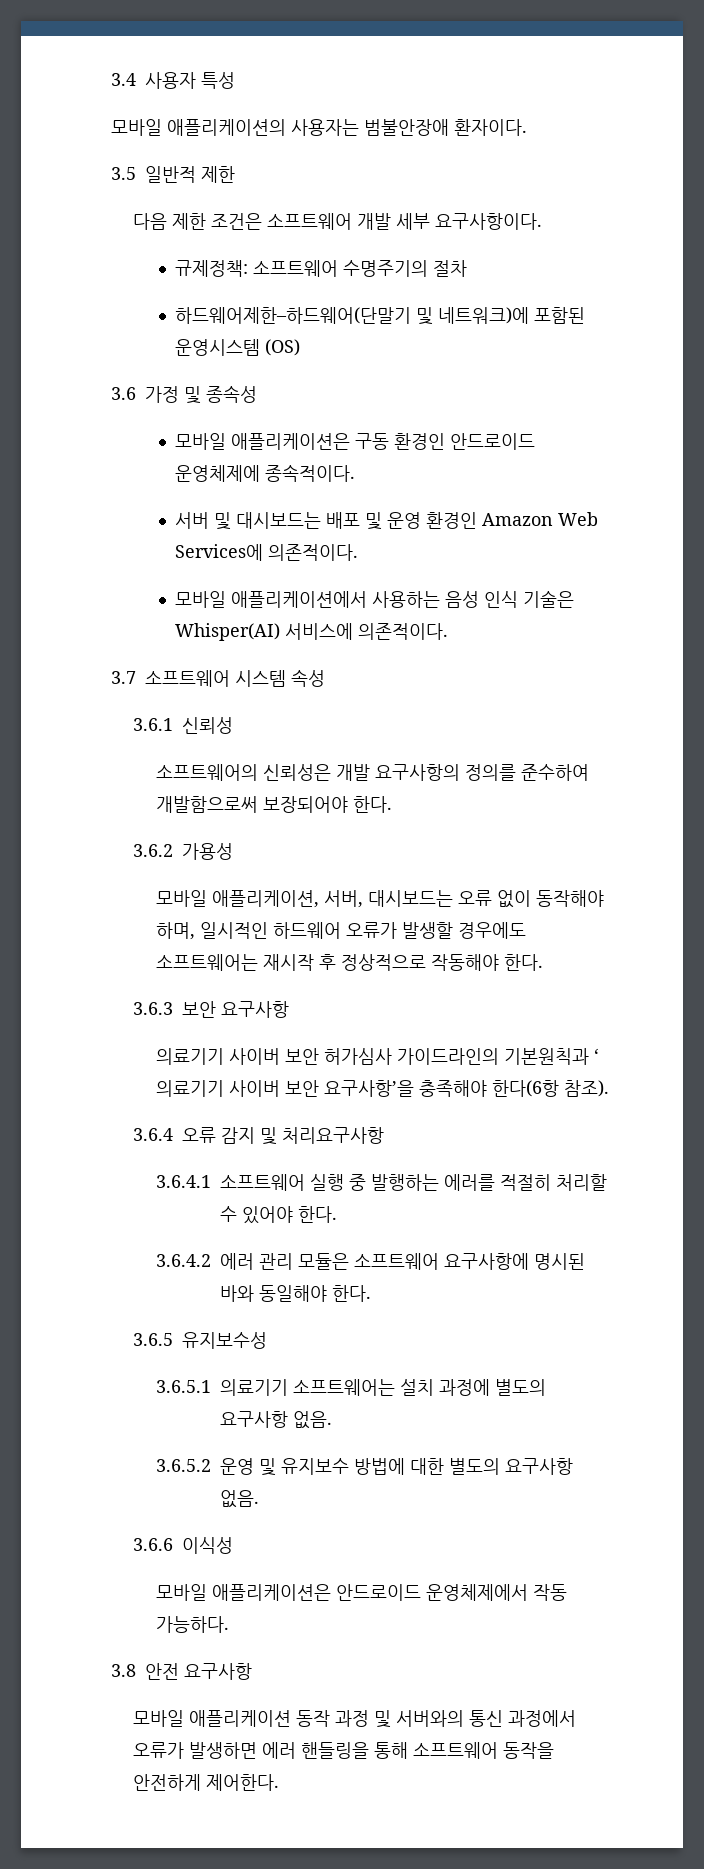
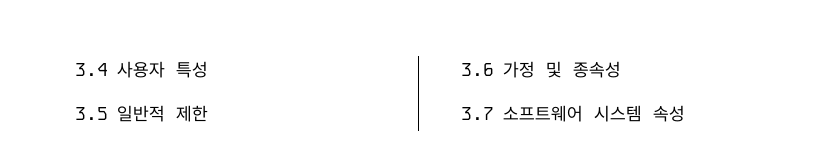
[110,119,527,136] [110,166,235,183] [133,213,543,230] [175,260,468,277] [175,307,586,325] [175,339,301,356] [110,385,257,404] [175,433,536,450] [175,464,356,482] [175,512,599,530] [175,544,359,561] [175,590,575,608] [175,623,449,641] [110,669,325,687] [133,717,234,734] [155,764,589,781] [155,796,392,813] [133,843,234,860] [155,890,604,908] [155,922,526,940] [155,954,543,971] [133,1001,290,1018] [155,1048,599,1065] [155,1080,609,1097] [133,1127,385,1145] [155,1174,607,1191] [219,1206,337,1224] [155,1253,585,1270] [219,1285,371,1302] [133,1332,268,1349] [155,1379,546,1396] [219,1411,332,1429] [155,1458,573,1476] [219,1490,259,1508] [133,1537,234,1554] [155,1584,567,1601] [155,1616,229,1633] [110,1663,252,1680] [133,1710,577,1728] [133,1742,555,1759] [133,1774,280,1791] 모바일 애플리케이션의 사용자는 범불안장애 환자이다. // 3.5 일반적 제한 // 다음 제한 조건은 소프트웨어 개발 세부 요구사항이다. // 규제정책: 소프트웨어 수명주기의 절차 // 하드웨어제한–하드웨어(단말기 및 네트워크)에 포함된 운영시스템 (OS) // 3.6 가정 및 종속성 // 모바일 애플리케이션은 구동 환경인 안드로이드 운영체제에 종속적이다. // 서버 및 대시보드는 배포 및 운영 환경인 Amazon Web Services에 의존적이다. // 모바일 애플리케이션에서 사용하는 음성 인식 기술은 Whisper(AI) 서비스에 의존적이다. // 3.7 소프트웨어 시스템 속성 // 3.6.1 신뢰성 // 소프트웨어의 신뢰성은 개발 요구사항의 정의를 준수하여 개발함으로써 보장되어야 한다. // 3.6.2 가용성 // 모바일 애플리케이션, 서버, 대시보드는 오류 없이 동작해야 하며, 일시적인 하드웨어 오류가 발생할 경우에도 소프트웨어는 재시작 후 정상적으로 작동해야 한다. // 3.6.3 보안 요구사항 // 의료기기 사이버 보안 허가심사 가이드라인의 기본원칙과 ‘ 의료기기 사이버 보안 요구사항’을 충족해야 한다(6항 참조). // 3.6.4 오류 감지 및 처리요구사항 // 3.6.4.1 소프트웨어 실행 중 발행하는 에러를 적절히 처리할 수 있어야 한다. // 3.6.4.2 에러 관리 모듈은 소프트웨어 요구사항에 명시된 바와 동일해야 한다. // 3.6.5 유지보수성 // 3.6.5.1 의료기기 소프트웨어는 설치 과정에 별도의 요구사항 없음. // 3.6.5.2 운영 및 유지보수 방법에 대한 별도의 요구사항 없음. // 3.6.6 이식성 // 모바일 애플리케이션은 안드로이드 운영체제에서 작동 가능하다. // 3.8 안전 요구사항 // 모바일 애플리케이션 동작 과정 및 서버와의 통신 과정에서 오류가 발생하면 에러 핸들링을 통해 소프트웨어 동작을 안전하게 제어한다. -> [74,105,208,122] [460,61,621,78] [460,105,685,122] 3.5 일반적 제한 // 3.6 가정 및 종속성 // 3.7 소프트웨어 시스템 속성

